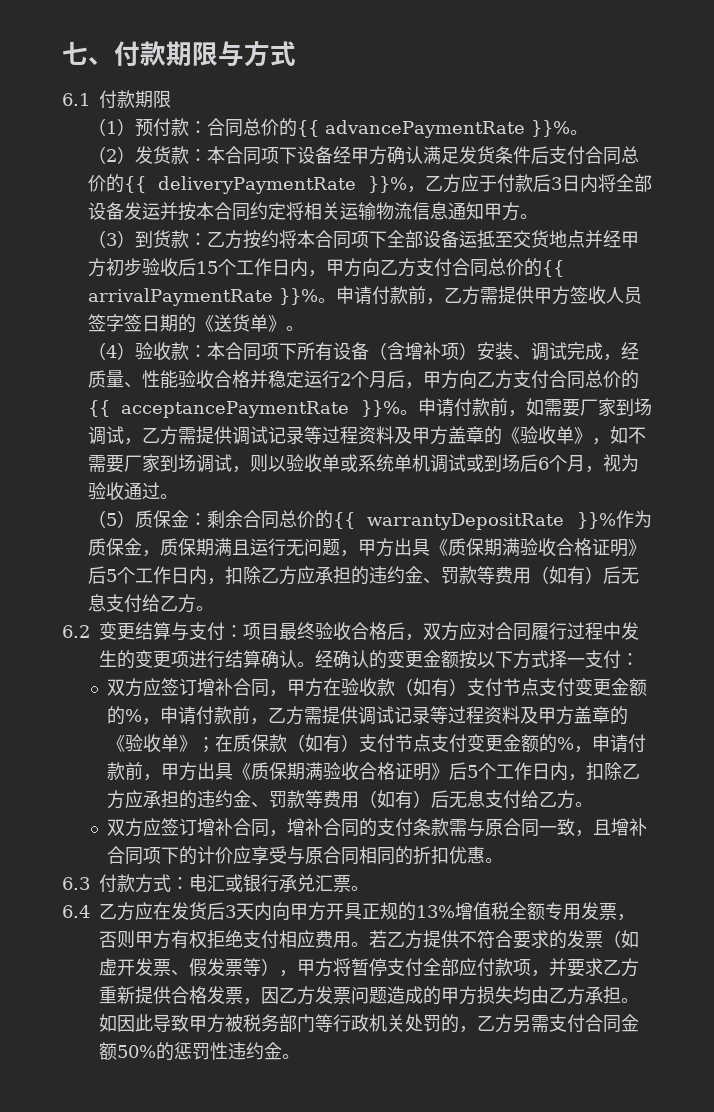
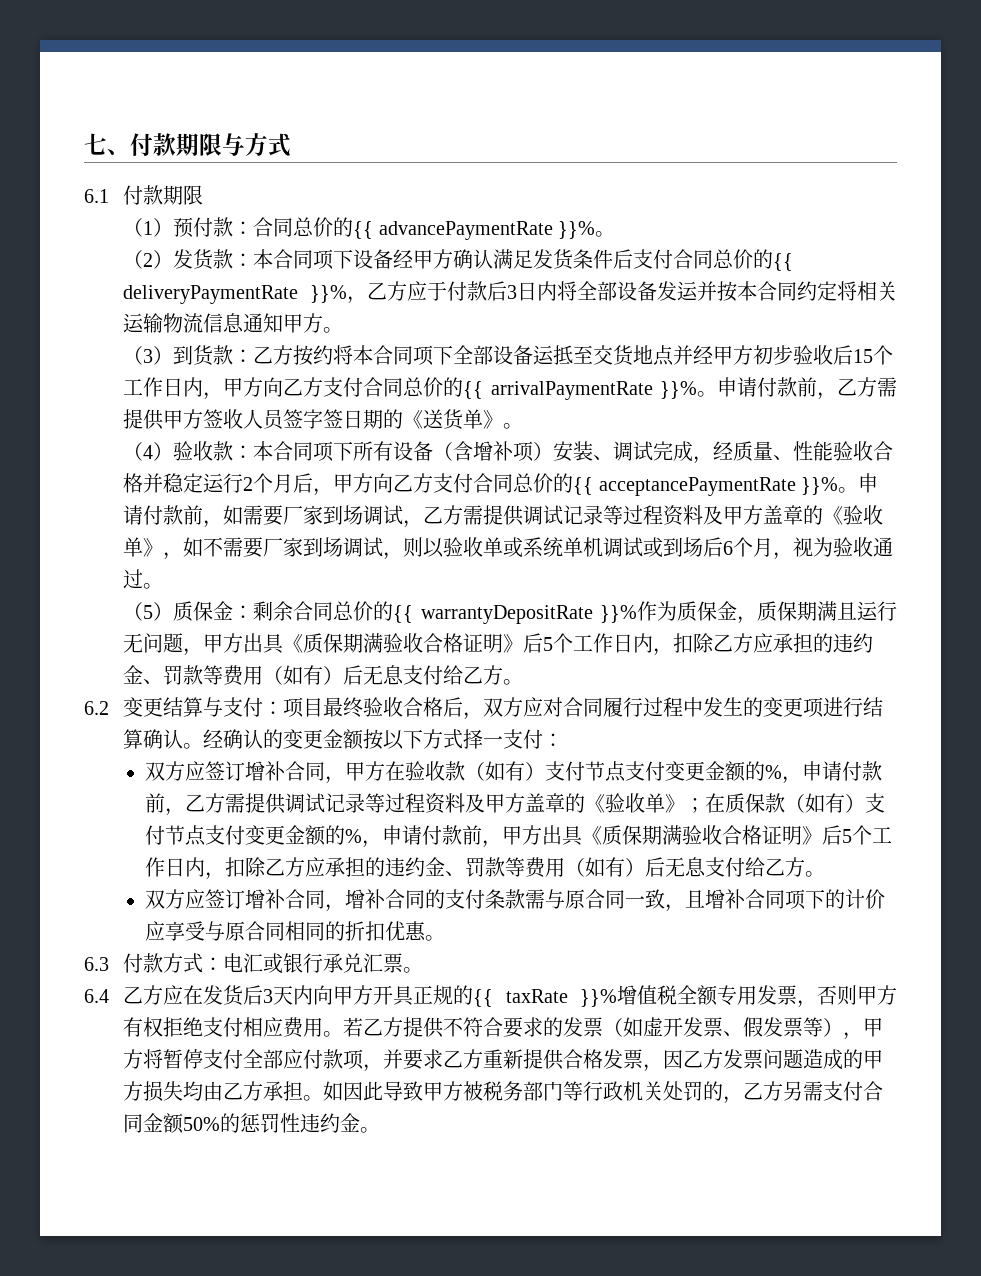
[416,905,455,918] 13% -> [473,989,617,1007] {{ taxRate }}%

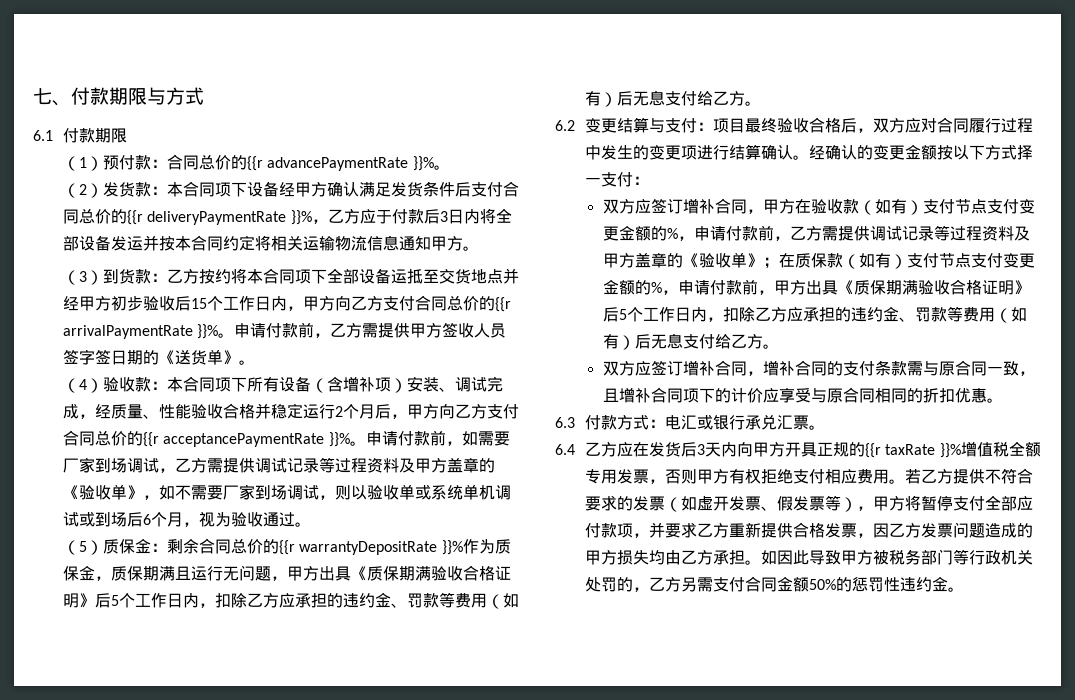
[353,221,374,239] {{ -> [246,156,263,171] {{r
[773,253,794,271] {{ -> [126,210,143,225] {{r
[463,381,484,399] {{ -> [494,297,511,312] {{r
[573,477,594,495] {{ -> [142,432,159,447] {{r
[393,605,414,623] {{ -> [278,540,295,555] {{r
[473,989,494,1007] {{ -> [864,443,881,458] {{r

